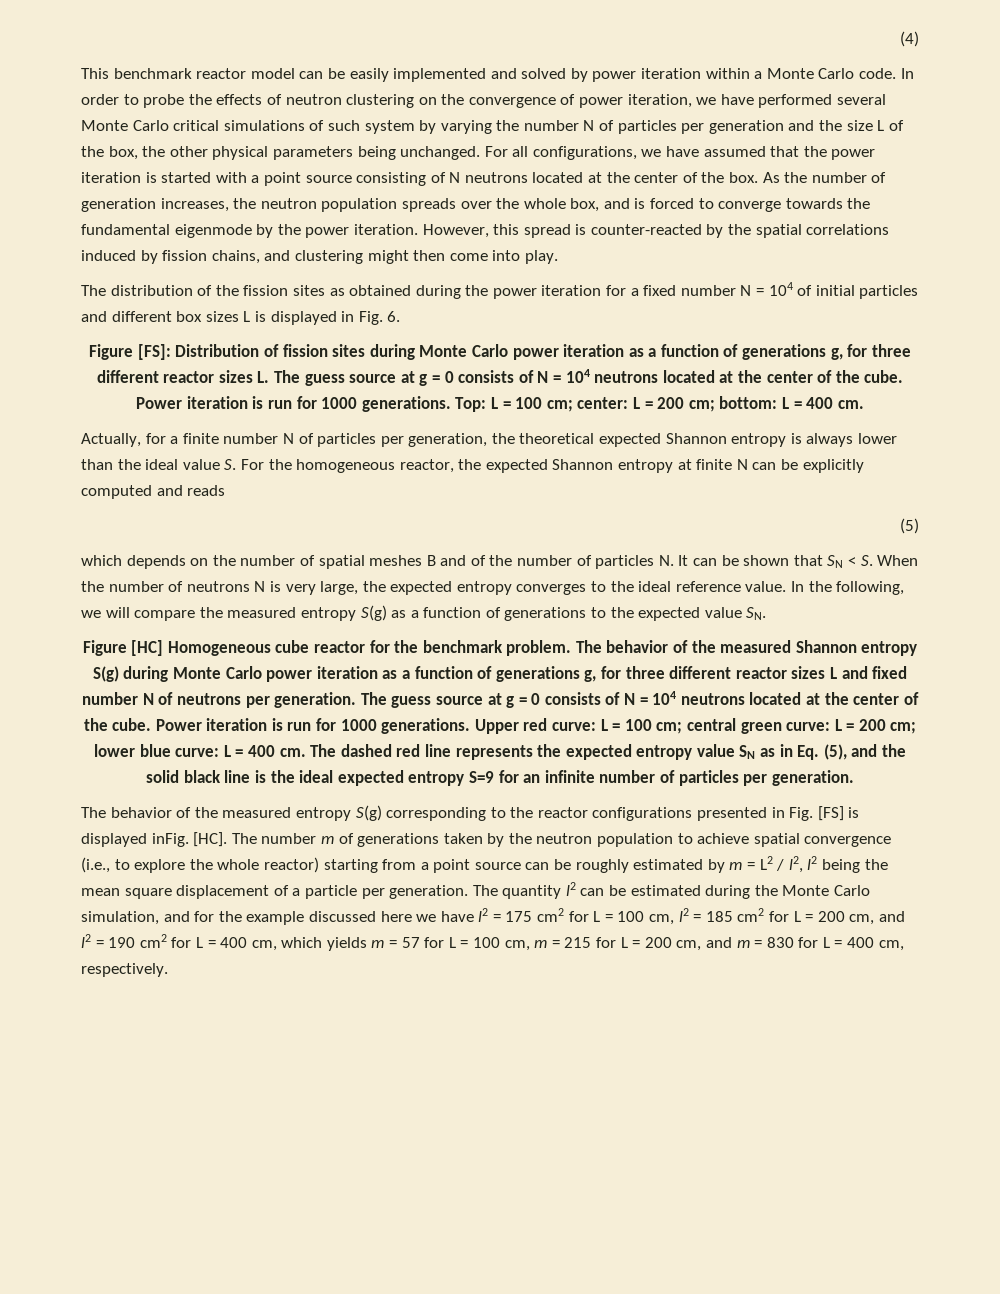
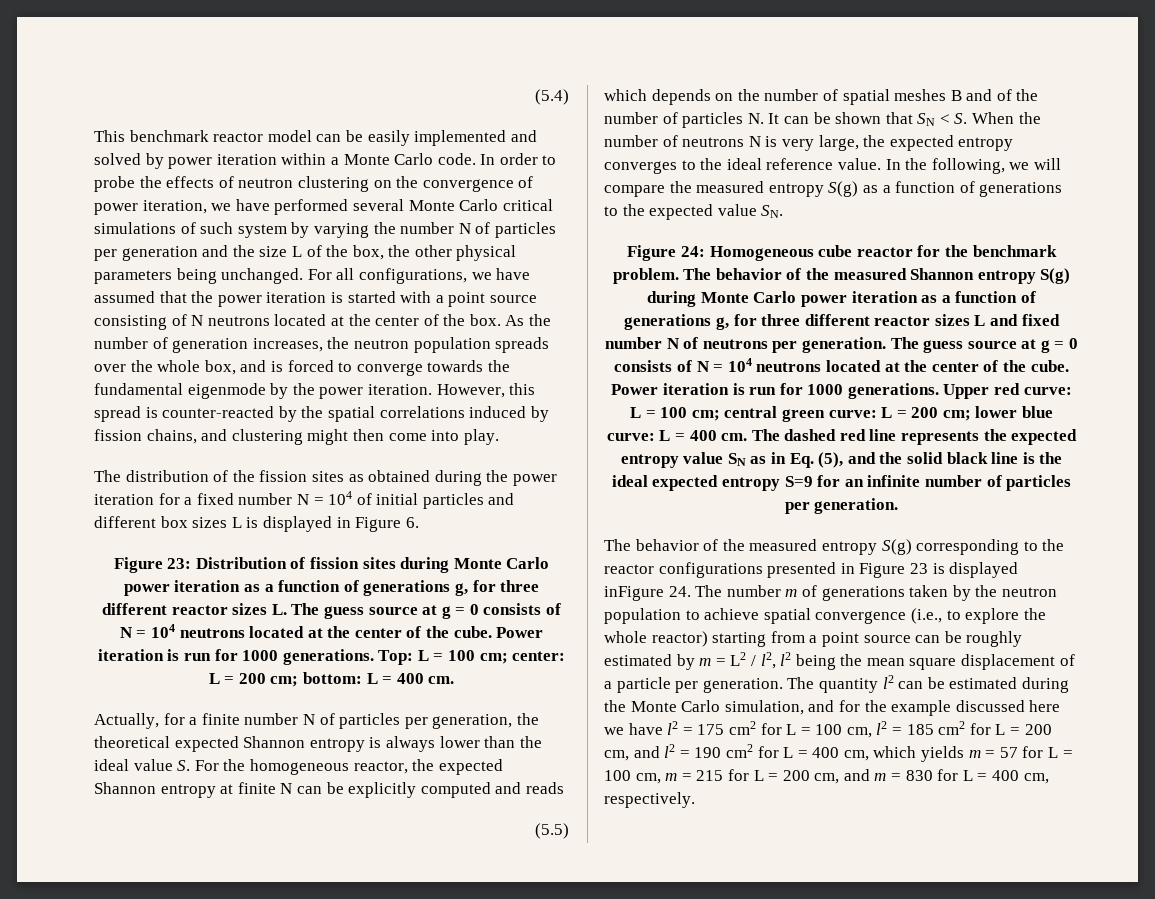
[900,31,919,47] (4) -> [535,89,569,105] (5.4)
[358,311,383,325] Fig. -> [355,517,402,532] Figure
[137,344,171,360] [FS]: -> [167,558,192,569] 23:
[900,518,919,534] (5) -> [535,823,569,839] (5.5)
[131,640,164,656] [HC] -> [681,246,706,257] 24:
[789,806,860,821] [81,832,228,847] Fig. [FS] is displayed inFig. [HC]. -> [859,562,1019,578] [604,586,691,601] Figure 23 is displayed inFigure 24.

